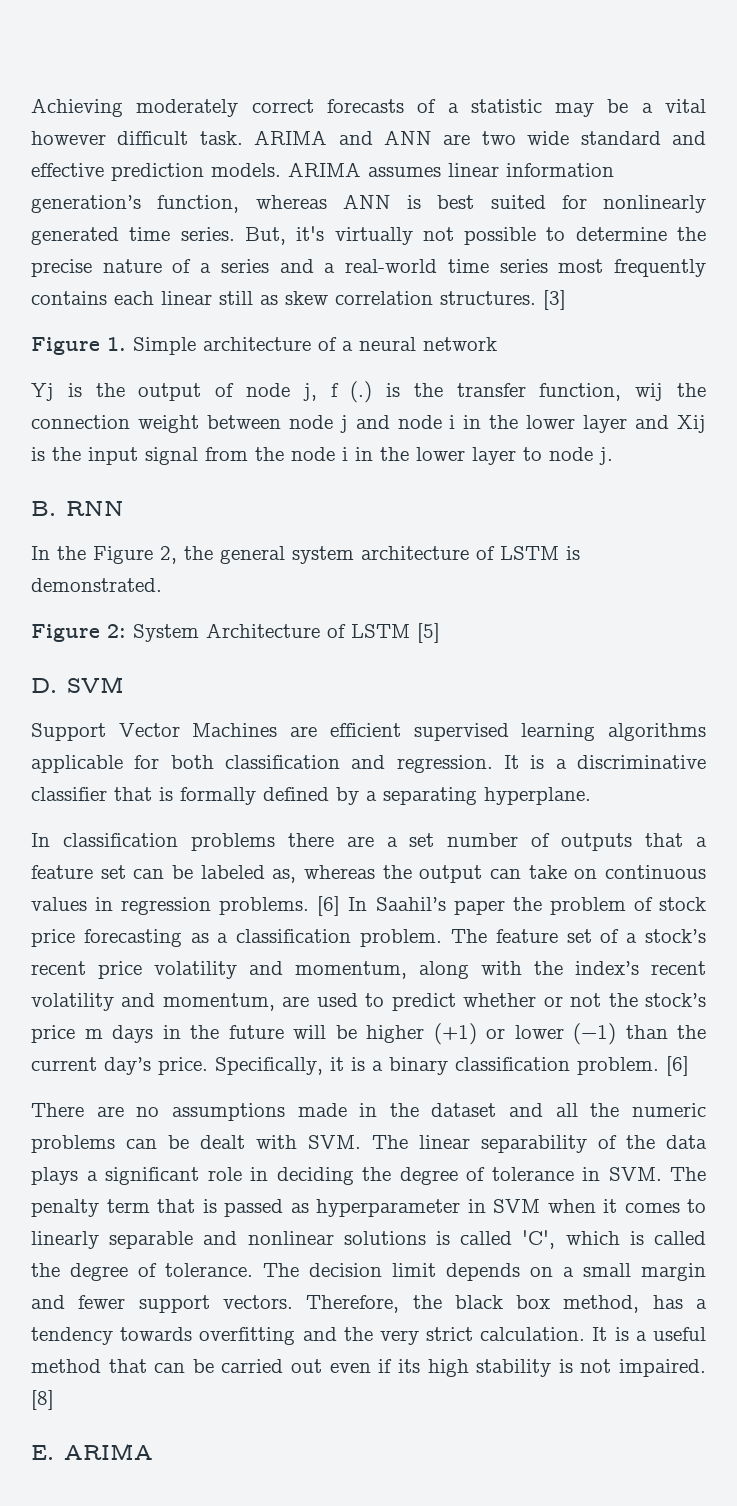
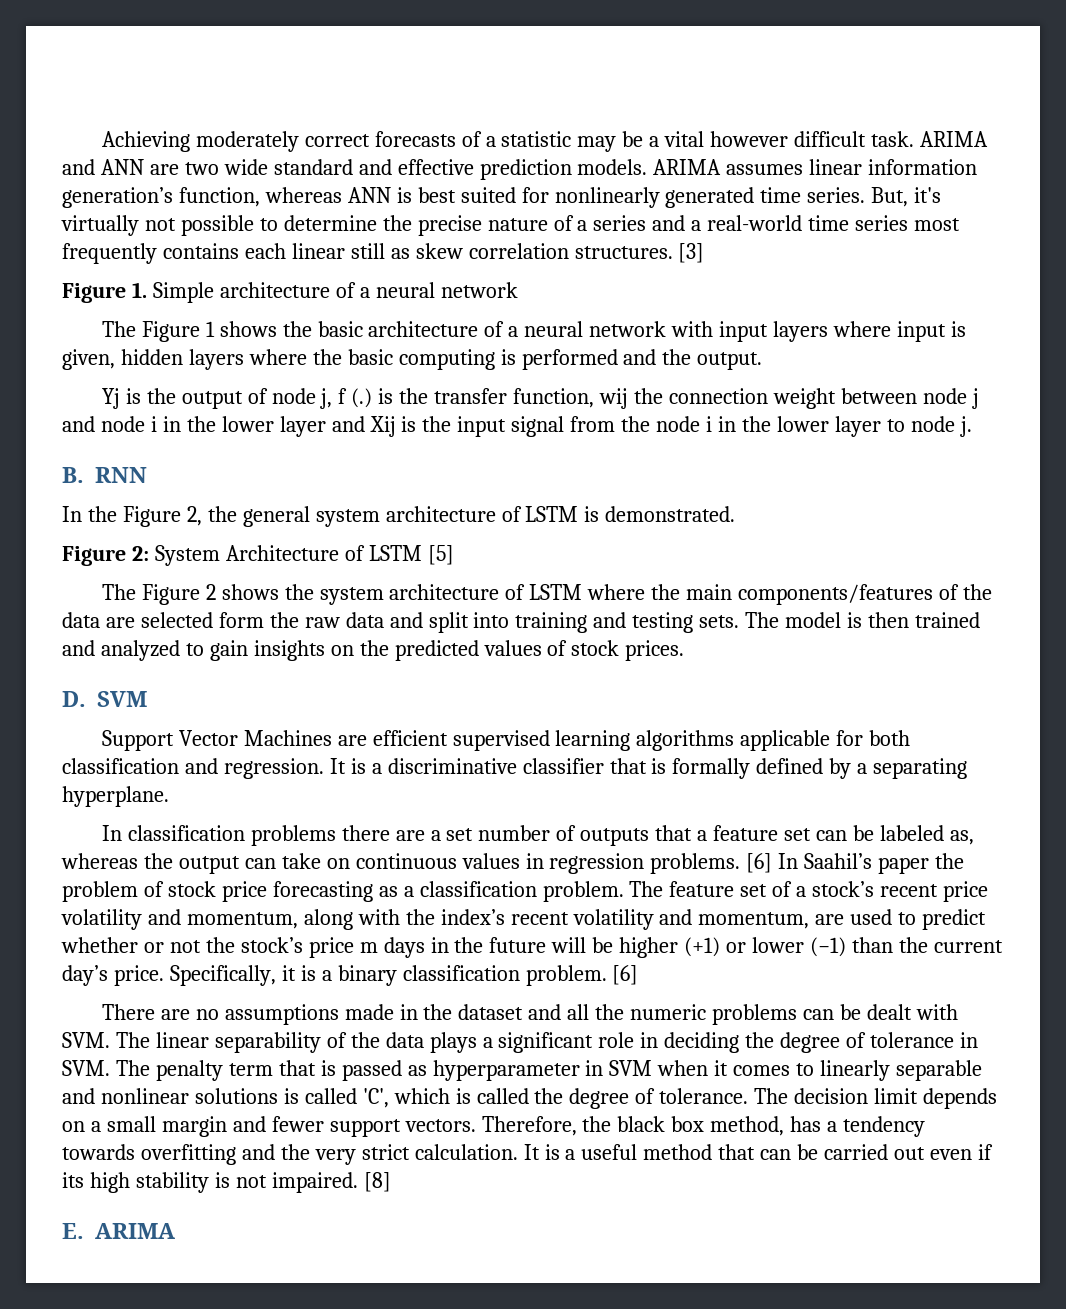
(497, 344) none -> [101,321,966,342] [62,349,763,370] // The Figure 1 shows the basic architecture of a neural network with input layers where input is given, hidden layers where the basic computing is performed and the output.
(440, 633) none -> [101,584,992,605] [62,612,980,633] [62,640,685,661] // The Figure 2 shows the system architecture of LSTM where the main components/features of the data are selected form the raw data and split into training and testing sets. The model is then trained and analyzed to gain insights on the predicted values of stock prices.

